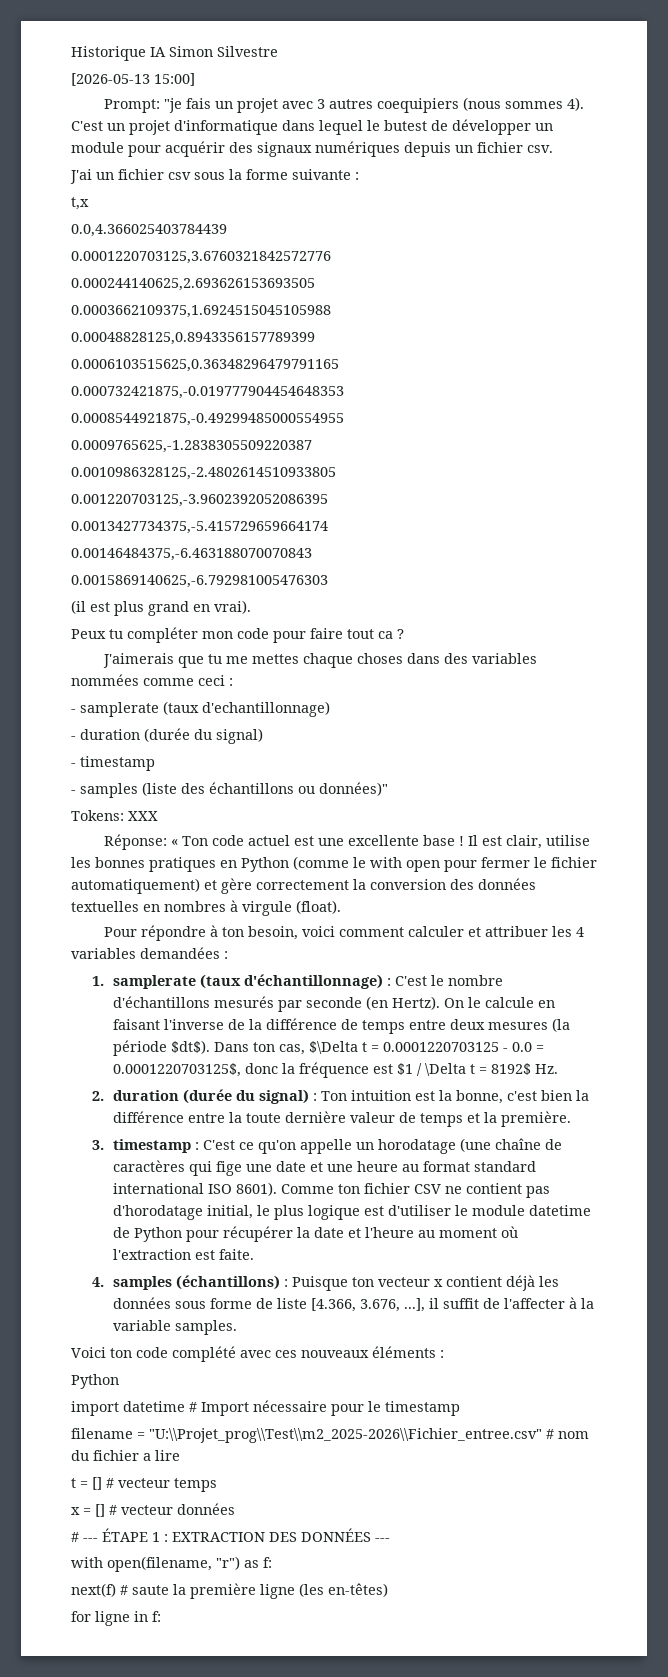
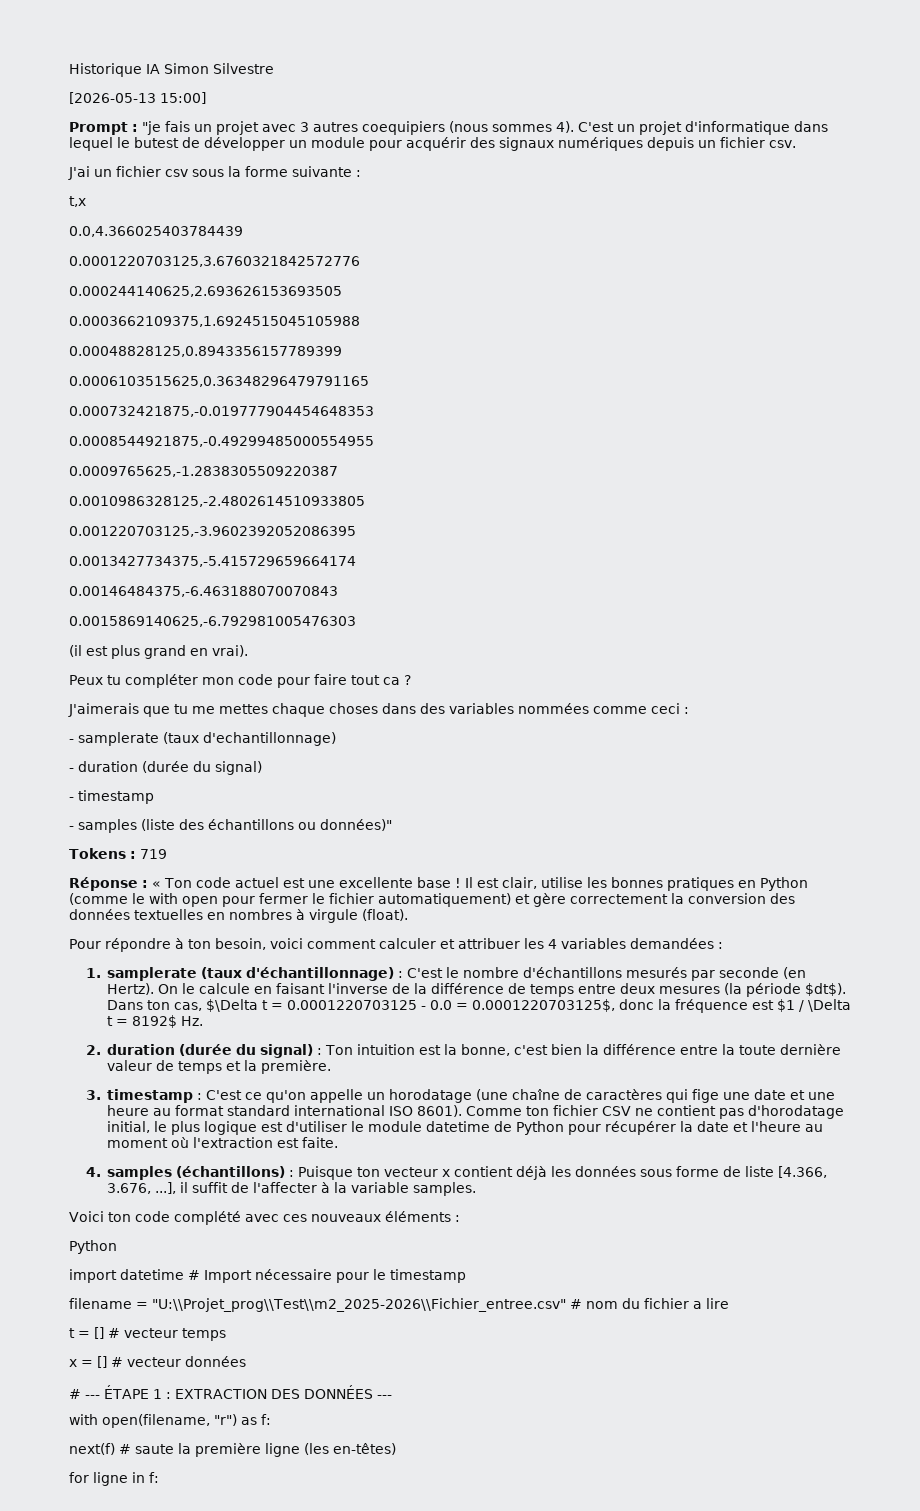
[104,99,161,113] Prompt: -> [69,122,138,135] Prompt :
[71,810,158,821] [104,834,168,850] Tokens: XXX // Réponse: -> [69,848,167,859] [69,877,148,891] Tokens : 719 // Réponse :

